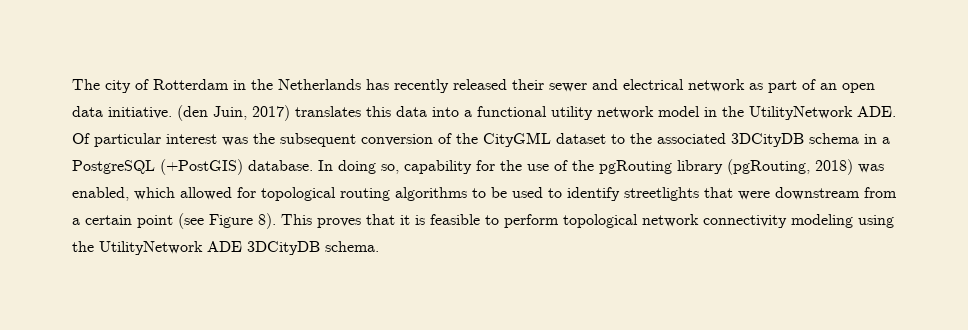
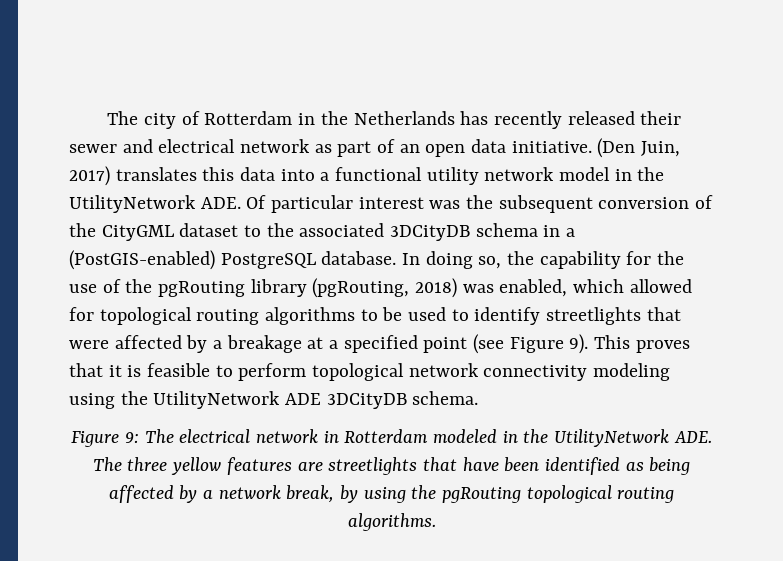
[177,105,208,121] (den -> [597,138,636,158] (Den
[72,159,243,175] PostgreSQL (+PostGIS) -> [69,250,316,270] (PostGIS-enabled) PostgreSQL
(399, 169) none -> [507,251,535,265] the
[775,187,897,200] [72,215,132,225] downstream from a certain -> [114,335,418,353] affected by a breakage at a specified
[258,213,276,229] 8). -> [569,334,589,354] 9).
(379, 246) none -> [71,429,712,447] [92,457,691,475] [108,485,675,503] [347,513,436,531] // Figure 9: The electrical network in Rotterdam modeled in the UtilityNetwork ADE. The three yellow features are streetlights that have been identified as being affected by a network break, by using the pgRouting topological routing algorithms.

